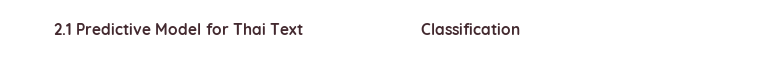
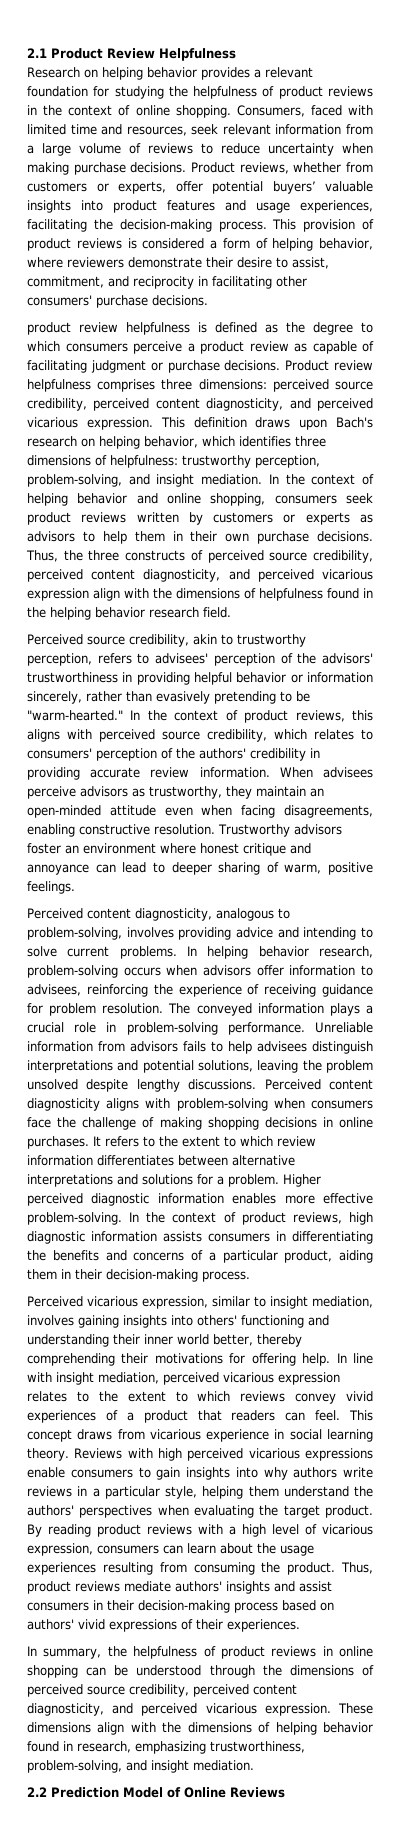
[76,23,520,35] Predictive Model for Thai Text Classification -> [51,48,236,61] [27,67,313,80] [27,86,373,99] [27,105,373,118] [27,124,373,136] [27,143,373,156] [27,162,373,175] [27,181,373,194] [27,200,373,213] [27,219,374,232] [27,238,373,251] [27,257,329,269] [27,276,307,289] [27,295,208,308] [27,322,373,335] [27,341,374,354] [27,360,373,373] [27,379,373,392] [27,398,373,411] [27,417,373,430] [27,436,326,449] [27,455,320,468] [27,474,374,487] [27,493,373,506] [27,512,373,525] [27,531,373,544] [26,550,374,563] [27,569,373,582] [27,588,373,601] [27,607,231,620] [27,634,306,647] [27,653,373,666] [27,672,373,685] [27,691,310,704] [27,710,373,723] [27,729,373,742] [27,748,320,761] [27,767,373,780] [27,786,324,799] [27,805,374,818] [27,824,342,837] [27,843,311,856] [27,862,373,875] [27,881,75,894] [27,908,290,921] [27,927,373,940] [27,946,373,959] [27,965,373,978] [27,984,374,997] [27,1003,373,1016] [27,1022,373,1035] [27,1041,373,1054] [27,1060,373,1073] [27,1079,373,1092] [27,1098,373,1111] [27,1117,373,1130] [27,1136,316,1149] [27,1155,295,1166] [27,1174,321,1187] [27,1193,373,1206] [27,1212,373,1225] [27,1231,373,1244] [27,1250,373,1263] [27,1269,250,1282] [27,1296,373,1309] [27,1315,329,1328] [27,1334,302,1347] [27,1353,373,1366] [27,1372,340,1385] [27,1391,373,1404] [27,1410,373,1423] [27,1429,373,1442] [27,1448,373,1461] [27,1467,373,1480] [27,1486,373,1499] [27,1505,373,1518] [27,1524,373,1537] [27,1543,314,1556] [27,1562,373,1575] [27,1581,332,1594] [27,1600,334,1613] [27,1619,300,1632] [27,1646,373,1659] [27,1665,374,1678] [27,1684,297,1697] [27,1703,373,1716] [27,1722,373,1735] [27,1741,305,1754] [27,1760,254,1773] [27,1787,285,1798] Product Review Helpfulness // Research on helping behavior provides a relevant foundation for studying the helpfulness of product reviews in the context of online shopping. Consumers, faced with limited time and resources, seek relevant information from a large volume of reviews to reduce uncertainty when making purchase decisions. Product reviews, whether from customers or experts, offer potential buyers’ valuable insights into product features and usage experiences, facilitating the decision-making process. This provision of product reviews is considered a form of helping behavior, where reviewers demonstrate their desire to assist, commitment, and reciprocity in facilitating other consumers' purchase decisions. // product review helpfulness is defined as the degree to which consumers perceive a product review as capable of facilitating judgment or purchase decisions. Product review helpfulness comprises three dimensions: perceived source credibility, perceived content diagnosticity, and perceived vicarious expression. This definition draws upon Bach's research on helping behavior, which identifies three dimensions of helpfulness: trustworthy perception, problem-solving, and insight mediation. In the context of helping behavior and online shopping, consumers seek product reviews written by customers or experts as advisors to help them in their own purchase decisions. Thus, the three constructs of perceived source credibility, perceived content diagnosticity, and perceived vicarious expression align with the dimensions of helpfulness found in the helping behavior research field. // Perceived source credibility, akin to trustworthy perception, refers to advisees' perception of the advisors' trustworthiness in providing helpful behavior or information sincerely, rather than evasively pretending to be "warm-hearted." In the context of product reviews, this aligns with perceived source credibility, which relates to consumers' perception of the authors' credibility in providing accurate review information. When advisees perceive advisors as trustworthy, they maintain an open-minded attitude even when facing disagreements, enabling constructive resolution. Trustworthy advisors foster an environment where honest critique and annoyance can lead to deeper sharing of warm, positive feelings. // Perceived content diagnosticity, analogous to problem-solving, involves providing advice and intending to solve current problems. In helping behavior research, problem-solving occurs when advisors offer information to advisees, reinforcing the experience of receiving guidance for problem resolution. The conveyed information plays a crucial role in problem-solving performance. Unreliable information from advisors fails to help advisees distinguish interpretations and potential solutions, leaving the problem unsolved despite lengthy discussions. Perceived content diagnosticity aligns with problem-solving when consumers face the challenge of making shopping decisions in online purchases. It refers to the extent to which review information differentiates between alternative interpretations and solutions for a problem. Higher perceived diagnostic information enables more effective problem-solving. In the context of product reviews, high diagnostic information assists consumers in differentiating the benefits and concerns of a particular product, aiding them in their decision-making process. // Perceived vicarious expression, similar to insight mediation, involves gaining insights into others' functioning and understanding their inner world better, thereby comprehending their motivations for offering help. In line with insight mediation, perceived vicarious expression relates to the extent to which reviews convey vivid experiences of a product that readers can feel. This concept draws from vicarious experience in social learning theory. Reviews with high perceived vicarious expressions enable consumers to gain insights into why authors write reviews in a particular style, helping them understand the authors' perspectives when evaluating the target product. By reading product reviews with a high level of vicarious expression, consumers can learn about the usage experiences resulting from consuming the product. Thus, product reviews mediate authors' insights and assist consumers in their decision-making process based on authors' vivid expressions of their experiences. // In summary, the helpfulness of product reviews in online shopping can be understood through the dimensions of perceived source credibility, perceived content diagnosticity, and perceived vicarious expression. These dimensions align with the dimensions of helping behavior found in research, emphasizing trustworthiness, problem-solving, and insight mediation. // 2.2 Prediction Model of Online Reviews

